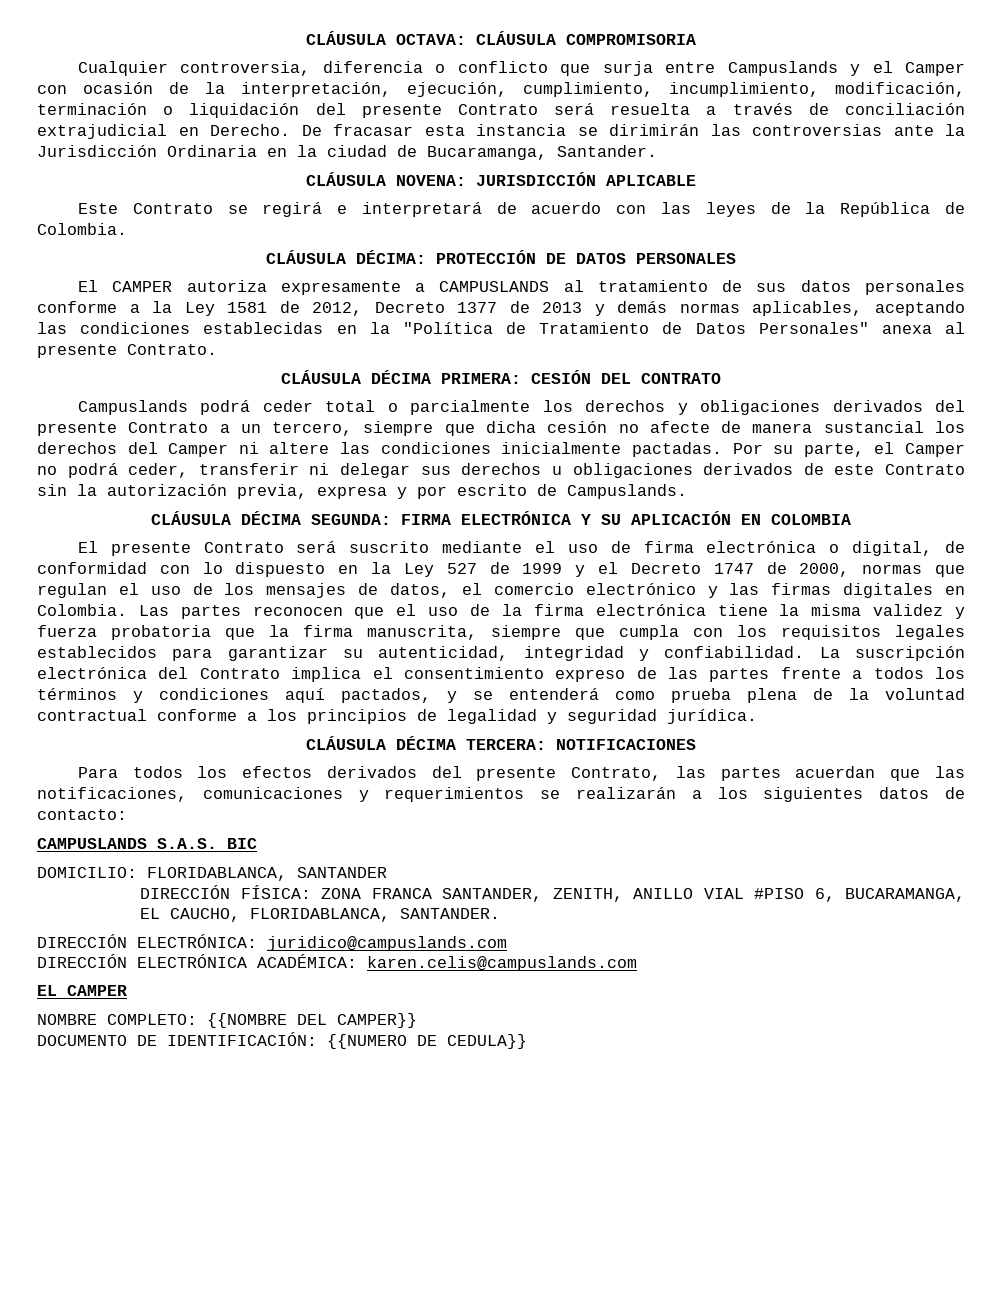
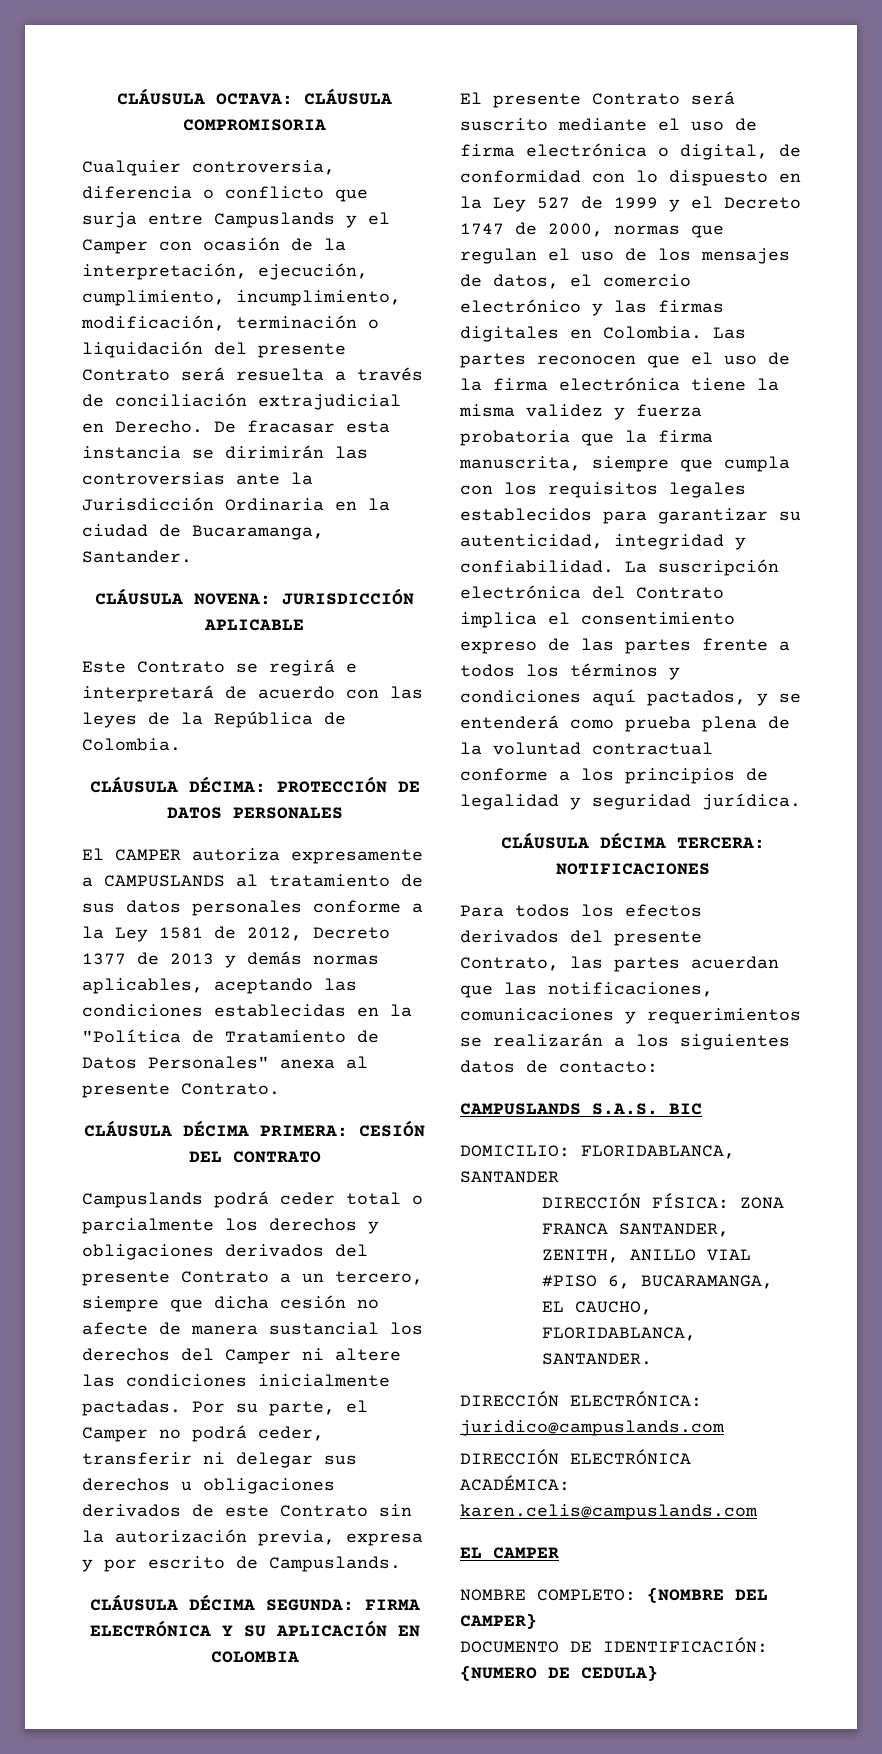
[207,1013,417,1028] {{NOMBRE DEL CAMPER}} -> [647,1587,768,1603] [460,1613,537,1629] {NOMBRE DEL CAMPER}
[327,1034,527,1049] {{NUMERO DE CEDULA}} -> [460,1665,658,1681] {NUMERO DE CEDULA}

